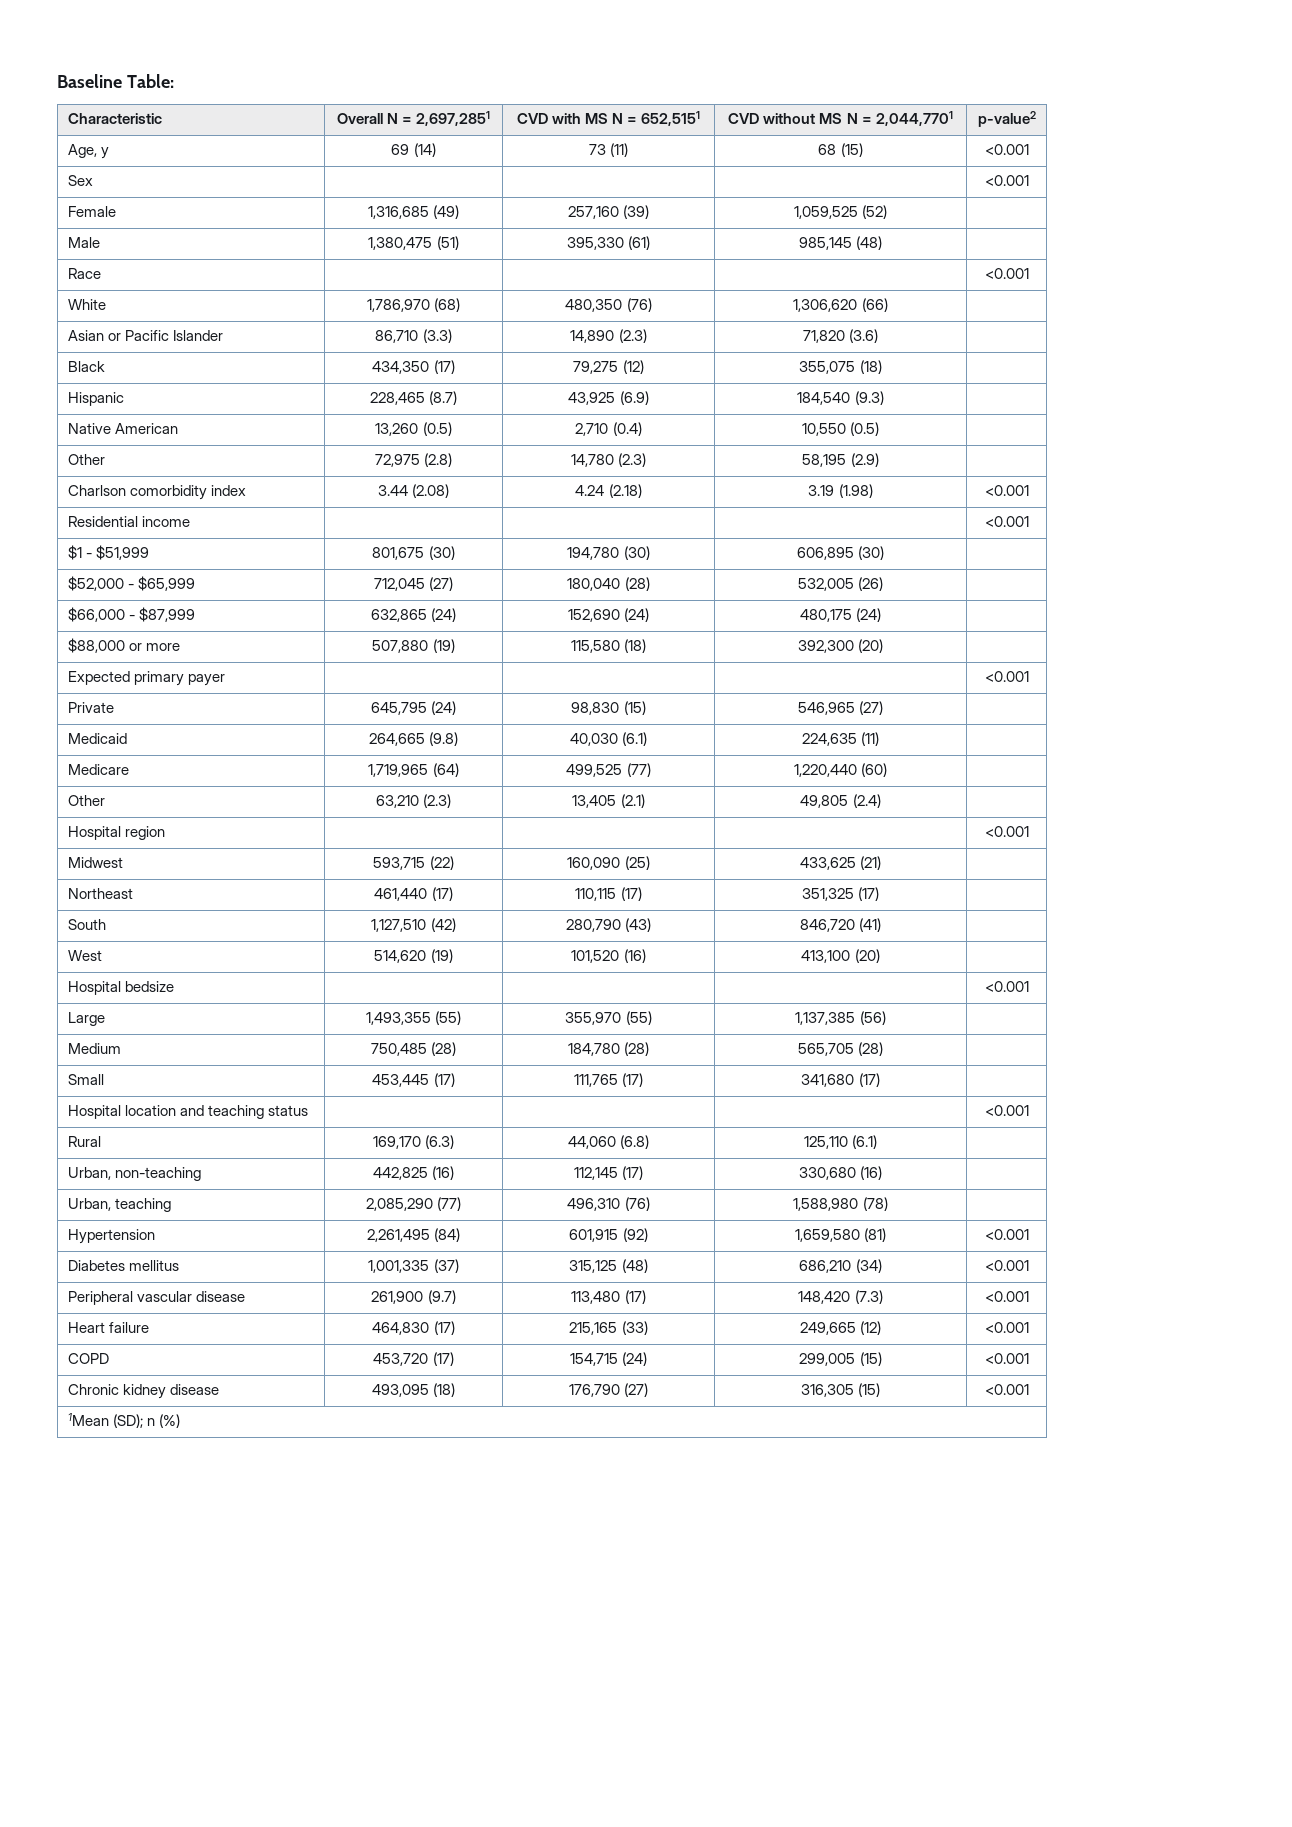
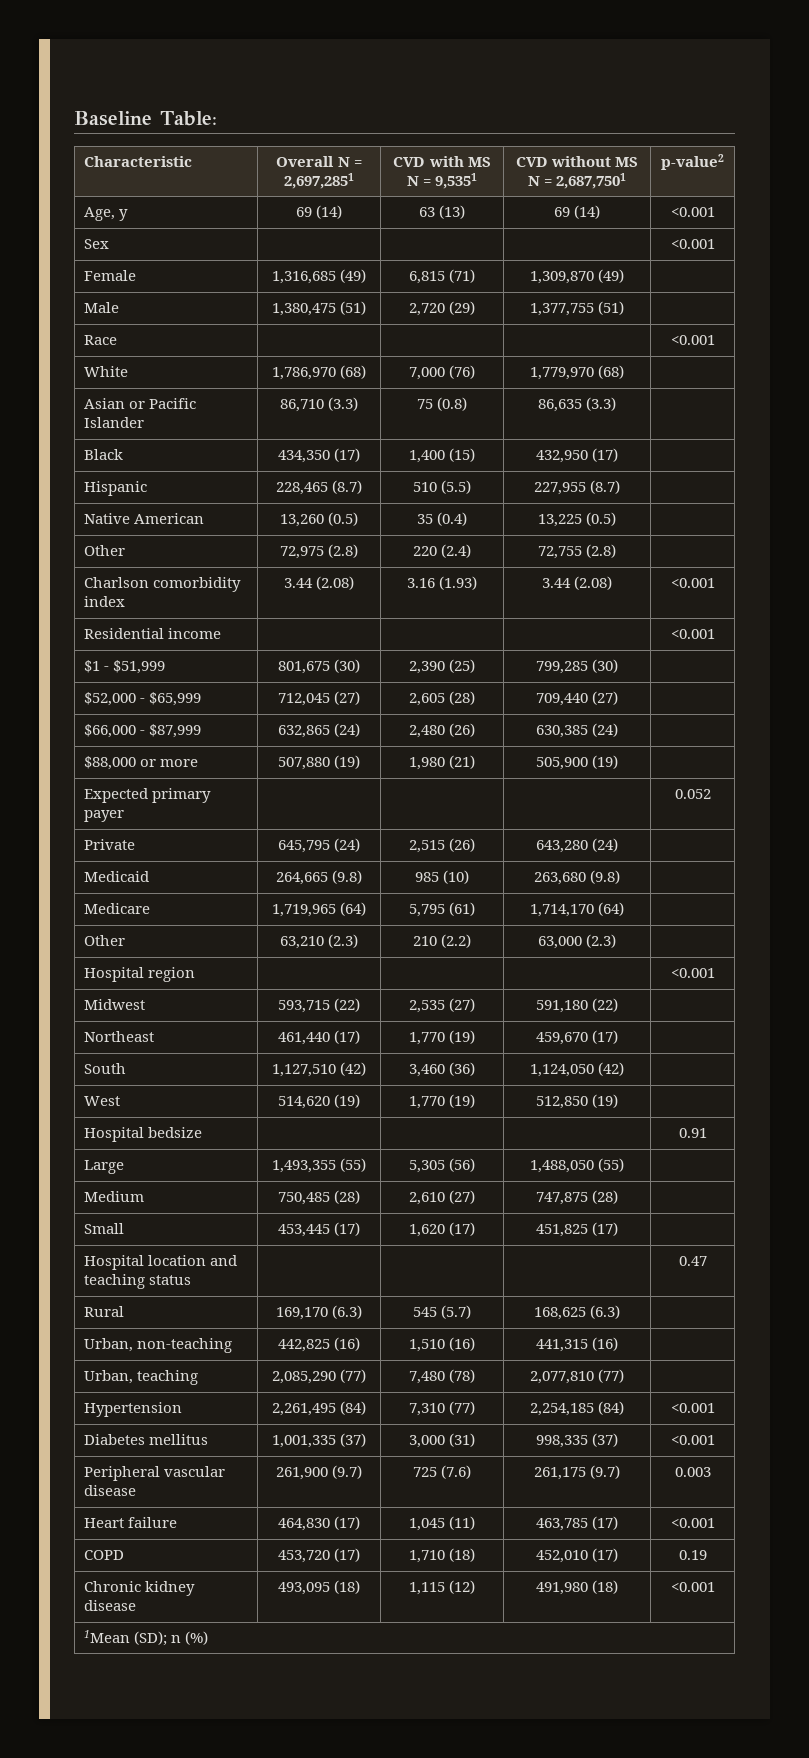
[641,111,701,126] 652,5151 -> [435,173,478,189] 9,5351
[875,111,953,126] 2,044,7701 -> [556,173,627,189] 2,687,7501
[588,143,629,157] [818,143,863,157] 73 (11) | 68 (15) -> [418,205,466,219] [553,205,601,219] 63 (13) | 69 (14)
[567,205,650,219] [793,205,888,219] 257,160 (39) | 1,059,525 (52) -> [408,269,476,284] [529,269,625,284] 6,815 (71) | 1,309,870 (49)
[566,236,651,250] [798,236,883,250] 395,330 (61) | 985,145 (48) -> [408,301,476,316] [529,301,625,316] 2,720 (29) | 1,377,755 (51)
[565,298,652,312] [793,298,888,312] 480,350 (76) | 1,306,620 (66) -> [408,365,476,380] [529,365,625,380] 7,000 (76) | 1,779,970 (68)
[570,329,647,343] [802,329,879,343] 14,890 (2.3) | 71,820 (3.6) -> [416,397,468,411] [537,397,617,412] 75 (0.8) | 86,635 (3.3)
[573,360,644,374] [799,360,882,374] 79,275 (12) | 355,075 (18) -> [408,448,476,463] [535,448,619,463] 1,400 (15) | 432,950 (17)
[568,391,649,405] [797,391,884,405] 43,925 (6.9) | 184,540 (9.3) -> [412,480,472,494] [533,480,621,495] 510 (5.5) | 227,955 (8.7)
[575,423,609,436] 2,710 -> [416,514,433,524] 35
[801,423,846,436] 10,550 -> [537,514,582,527] 13,225
[570,453,647,467] [802,453,879,467] 14,780 (2.3) | 58,195 (2.9) -> [412,544,472,558] [537,544,617,559] 220 (2.4) | 72,755 (2.8)
[575,484,642,498] [808,484,873,498] 4.24 (2.18) | 3.19 (1.98) -> [406,576,478,590] [541,576,613,590] 3.16 (1.93) | 3.44 (2.08)
[567,546,650,560] [796,547,854,560] 194,780 (30) | 606,895 -> [408,659,476,674] [535,661,588,674] 2,390 (25) | 799,285
[567,577,650,591] [797,577,884,591] 180,040 (28) | 532,005 (26) -> [408,691,476,706] [535,691,619,706] 2,605 (28) | 709,440 (27)
[567,608,650,622] [799,609,852,622] 152,690 (24) | 480,175 -> [408,723,476,738] [535,725,588,738] 2,480 (26) | 630,385
[570,639,647,653] [797,639,884,653] 115,580 (18) | 392,300 (20) -> [408,755,476,770] [535,755,619,770] 1,980 (21) | 505,900 (19)
[984,671,1029,682] <0.001 -> [674,789,711,799] 0.052
[571,701,646,715] [797,701,884,715] 98,830 (15) | 546,965 (27) -> [408,838,476,853] [535,838,619,853] 2,515 (26) | 643,280 (24)
[569,732,648,746] [801,732,880,746] 40,030 (6.1) | 224,635 (11) -> [414,870,470,884] [533,870,621,885] 985 (10) | 263,680 (9.8)
[566,763,651,777] [793,763,888,777] 499,525 (77) | 1,220,440 (60) -> [408,902,476,917] [529,902,625,917] 5,795 (61) | 1,714,170 (64)
[572,794,645,808] [800,794,881,808] 13,405 (2.1) | 49,805 (2.4) -> [412,934,472,948] [537,934,617,949] 210 (2.2) | 63,000 (2.3)
[567,856,650,870] [799,856,882,870] 160,090 (25) | 433,625 (21) -> [408,998,476,1013] [535,998,619,1013] 2,535 (27) | 591,180 (22)
[575,887,642,901] [801,888,854,901] 110,115 (17) | 351,325 -> [408,1030,476,1045] [535,1032,588,1045] 1,770 (19) | 459,670
[565,918,652,932] [799,918,882,932] 280,790 (43) | 846,720 (41) -> [408,1062,476,1077] [529,1062,625,1077] 3,460 (36) | 1,124,050 (42)
[571,949,646,963] [801,949,880,963] 101,520 (16) | 413,100 (20) -> [408,1094,476,1109] [535,1094,619,1109] 1,770 (19) | 512,850 (19)
[984,981,1029,992] <0.001 -> [678,1128,707,1138] 0.91
[565,1011,652,1025] [795,1011,886,1025] 355,970 (55) | 1,137,385 (56) -> [408,1158,476,1173] [529,1158,625,1173] 5,305 (56) | 1,488,050 (55)
[567,1042,650,1056] [797,1043,854,1056] 184,780 (28) | 565,705 -> [408,1190,476,1205] [535,1192,588,1205] 2,610 (27) | 747,875
[573,1073,644,1087] [801,1074,855,1087] 111,765 (17) | 341,680 -> [408,1222,476,1237] [535,1224,588,1237] 1,620 (17) | 451,825
[984,1105,1029,1116] <0.001 -> [678,1256,707,1266] 0.47
[567,1135,650,1149] [803,1135,878,1149] 44,060 (6.8) | 125,110 (6.1) -> [412,1305,472,1319] [533,1305,621,1320] 545 (5.7) | 168,625 (6.3)
[573,1166,644,1180] [798,1167,856,1180] 112,145 (17) | 330,680 -> [408,1337,476,1352] [535,1339,588,1352] 1,510 (16) | 441,315
[567,1197,650,1211] [793,1197,888,1211] 496,310 (76) | 1,588,980 (78) -> [408,1369,476,1384] [529,1369,625,1384] 7,480 (78) | 2,077,810 (77)
[569,1228,648,1242] [794,1228,887,1242] 601,915 (92) | 1,659,580 (81) -> [408,1401,476,1416] [529,1401,625,1416] 7,310 (77) | 2,254,185 (84)
[569,1259,648,1273] [799,1259,882,1273] 315,125 (48) | 686,210 (34) -> [408,1433,476,1448] [535,1433,619,1448] 3,000 (31) | 998,335 (37)
[571,1290,646,1304] [798,1290,883,1304] [984,1291,1029,1302] 113,480 (17) | 148,420 (7.3) | <0.001 -> [412,1465,472,1479] [533,1465,621,1480] [674,1467,711,1477] 725 (7.6) | 261,175 (9.7) | 0.003
[569,1321,648,1335] [799,1321,882,1335] 215,165 (33) | 249,665 (12) -> [408,1516,476,1531] [535,1516,619,1531] 1,045 (11) | 463,785 (17)
[569,1352,648,1366] [799,1352,882,1366] [984,1353,1029,1364] 154,715 (24) | 299,005 (15) | <0.001 -> [408,1548,476,1563] [535,1548,619,1563] [678,1550,707,1560] 1,710 (18) | 452,010 (17) | 0.19
[568,1383,649,1397] [800,1383,881,1397] 176,790 (27) | 316,305 (15) -> [408,1580,476,1595] [535,1580,619,1595] 1,115 (12) | 491,980 (18)

